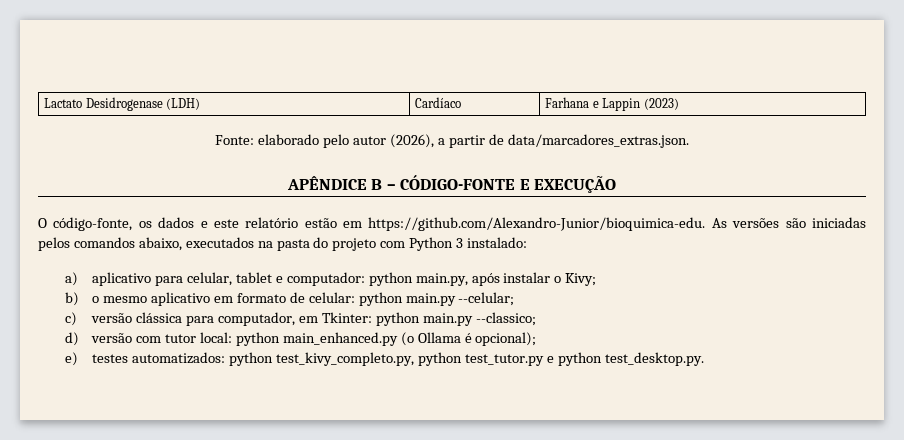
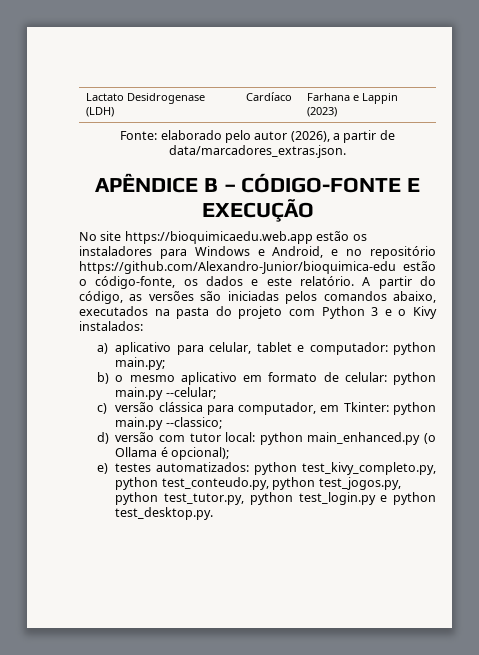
[38,218,47,228] O -> [79,231,367,244] [79,246,436,259] [79,261,436,274] [79,279,87,286] No site https://bioquimicaedu.web.app estão os instaladores para Windows e Android, e no repositório https://github.com/Alexandro-Junior/bioquimica-edu estão o
[245,217,727,231] relatório estão em https://github.com/Alexandro-Junior/bioquimica-edu. As -> [300,276,436,289] [79,291,143,304] relatório. A partir do código, as
[467,237,528,248] instalado: -> [384,306,438,319] [79,321,143,331] e o Kivy instalados:
[415,272,597,286] main.py, após instalar o Kivy; -> [115,357,166,370] main.py;
[464,354,544,366] test_tutor.py -> [161,477,401,490] [115,492,376,505] test_conteudo.py, python test_jogos.py, python test_tutor.py, python test_login.py

